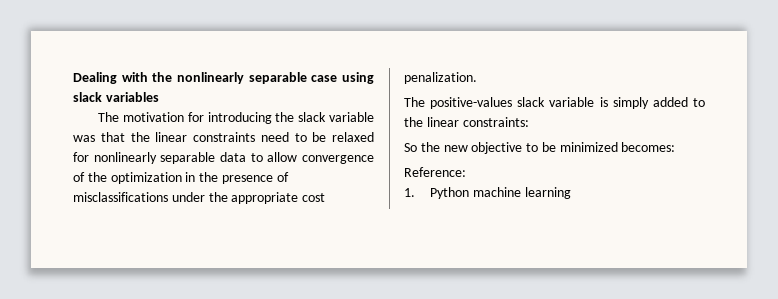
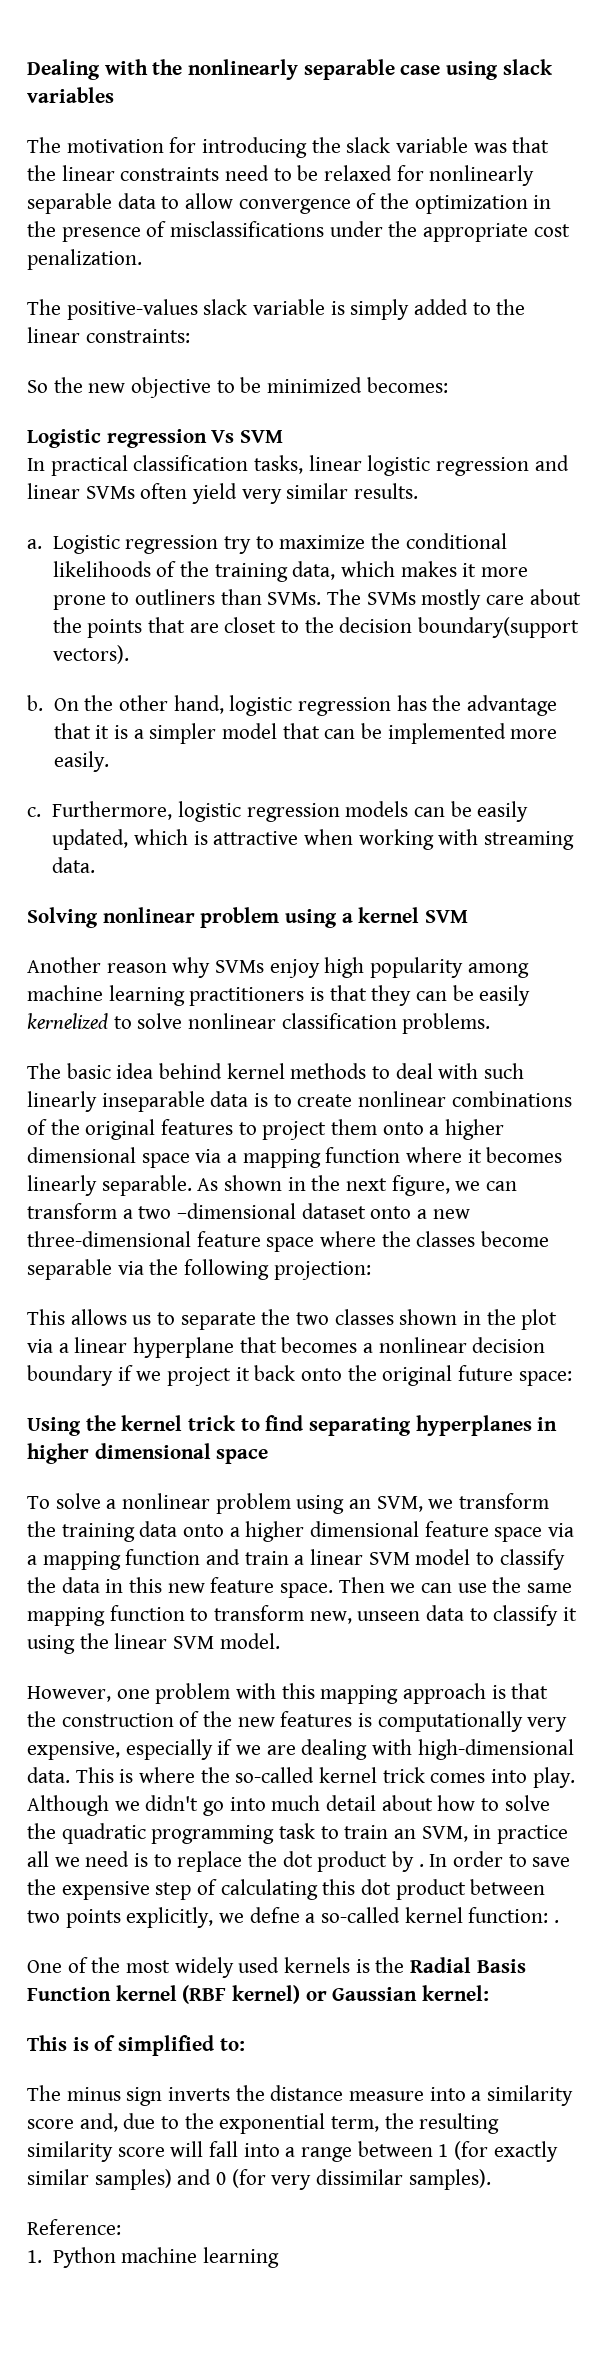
(676, 147) none -> [27,429,284,448] [27,455,569,476] [27,483,419,504] [27,533,507,554] [52,561,528,582] [52,589,581,610] [52,617,579,638] [52,645,129,664] [27,695,557,716] [53,723,558,744] [53,751,109,772] [27,801,529,822] [52,829,575,850] [52,857,96,873] [27,907,469,928] [27,957,529,978] [27,985,531,1006] [27,1013,491,1034] [27,1063,525,1079] [27,1091,572,1112] [27,1119,505,1140] [27,1147,563,1168] [27,1175,518,1196] [27,1203,470,1219] [27,1231,550,1252] [27,1259,371,1280] [27,1309,558,1330] [27,1337,546,1358] [27,1365,572,1386] [27,1415,558,1436] [27,1443,269,1464] [27,1493,550,1514] [27,1521,575,1542] [27,1549,565,1570] [27,1577,573,1598] [27,1605,578,1626] [27,1633,280,1654] [27,1683,549,1704] [27,1711,568,1732] [27,1739,574,1760] [27,1767,575,1788] [27,1795,550,1816] [27,1823,569,1844] [27,1851,571,1872] [27,1879,546,1900] [27,1907,560,1928] [27,1957,526,1978] [27,1985,490,2004] [27,2035,245,2056] [27,2085,574,2106] [27,2113,500,2134] [27,2141,558,2162] [27,2169,491,2190] // Logistic regression Vs SVM // In practical classification tasks, linear logistic regression and linear SVMs often yield very similar results. // a. Logistic regression try to maximize the conditional likelihoods of the training data, which makes it more prone to outliners than SVMs. The SVMs mostly care about the points that are closet to the decision boundary(support vectors). // b. On the other hand, logistic regression has the advantage that it is a simpler model that can be implemented more easily. // c. Furthermore, logistic regression models can be easily updated, which is attractive when working with streaming data. // Solving nonlinear problem using a kernel SVM // Another reason why SVMs enjoy high popularity among machine learning practitioners is that they can be easily kernelized to solve nonlinear classification problems. // The basic idea behind kernel methods to deal with such linearly inseparable data is to create nonlinear combinations of the original features to project them onto a higher dimensional space via a mapping function where it becomes linearly separable. As shown in the next figure, we can transform a two –dimensional dataset onto a new three-dimensional feature space where the classes become separable via the following projection: // This allows us to separate the two classes shown in the plot via a linear hyperplane that becomes a nonlinear decision boundary if we project it back onto the original future space: // Using the kernel trick to find separating hyperplanes in higher dimensional space // To solve a nonlinear problem using an SVM, we transform the training data onto a higher dimensional feature space via a mapping function and train a linear SVM model to classify the data in this new feature space. Then we can use the same mapping function to transform new, unseen data to classify it using the linear SVM model. // However, one problem with this mapping approach is that the construction of the new features is computationally very expensive, especially if we are dealing with high-dimensional data. This is where the so-called kernel trick comes into play. Although we didn't go into much detail about how to solve the quadratic programming task to train an SVM, in practice all we need is to replace the dot product by . In order to save the expensive step of calculating this dot product between two points explicitly, we defne a so-called kernel function: . // One of the most widely used kernels is the Radial Basis Function kernel (RBF kernel) or Gaussian kernel: // This is of simplified to: // The minus sign inverts the distance measure into a similarity score and, due to the exponential term, the resulting similarity score will fall into a range between 1 (for exactly similar samples) and 0 (for very dissimilar samples).

